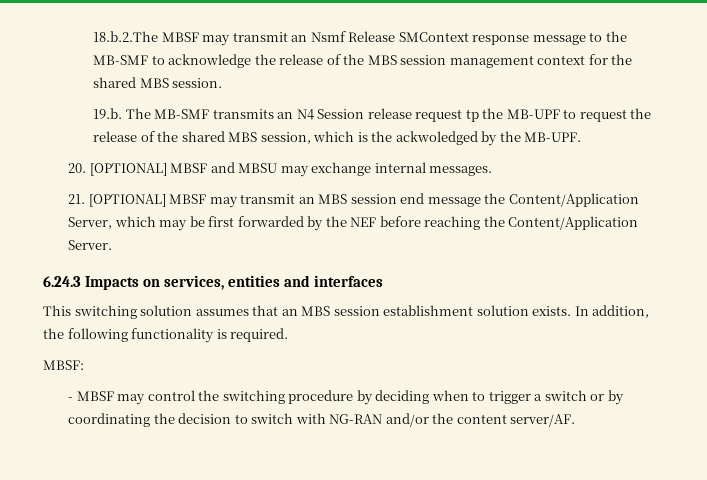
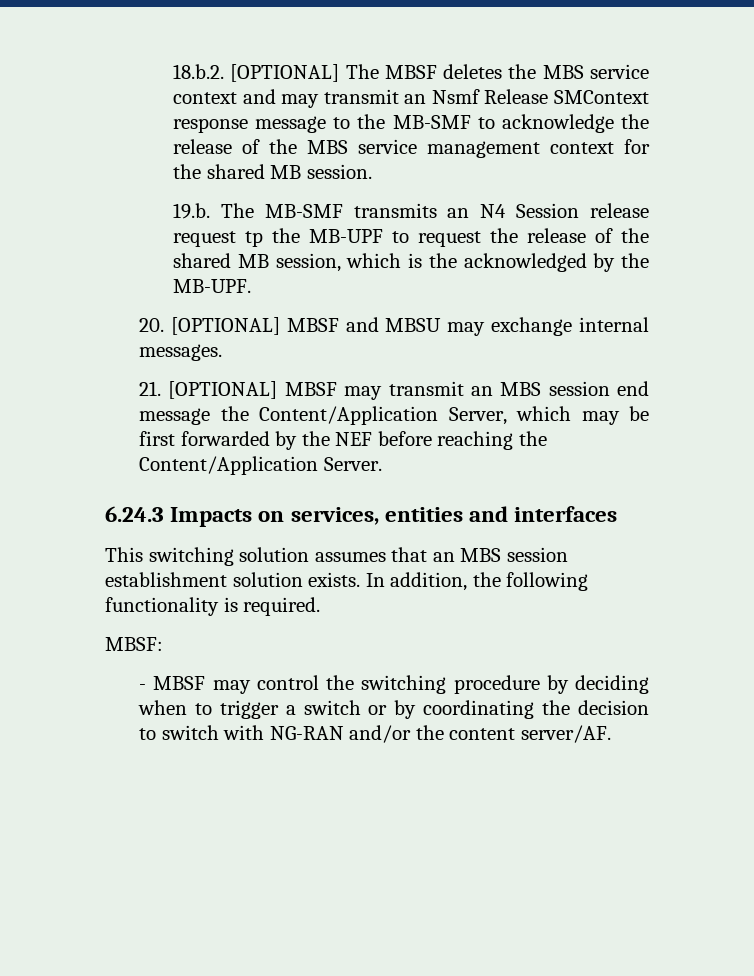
[93,31,199,42] 18.b.2.The MBSF -> [173,64,650,82] [173,89,276,104] 18.b.2. [OPTIONAL] The MBSF deletes the MBS service context and
[400,55,447,65] session -> [358,139,418,154] service
[139,78,169,88] MBS -> [270,165,302,179] MB
[228,132,258,142] MBS -> [237,254,269,268] MB
[395,131,478,145] ackwoledged -> [463,253,587,272] acknowledged

